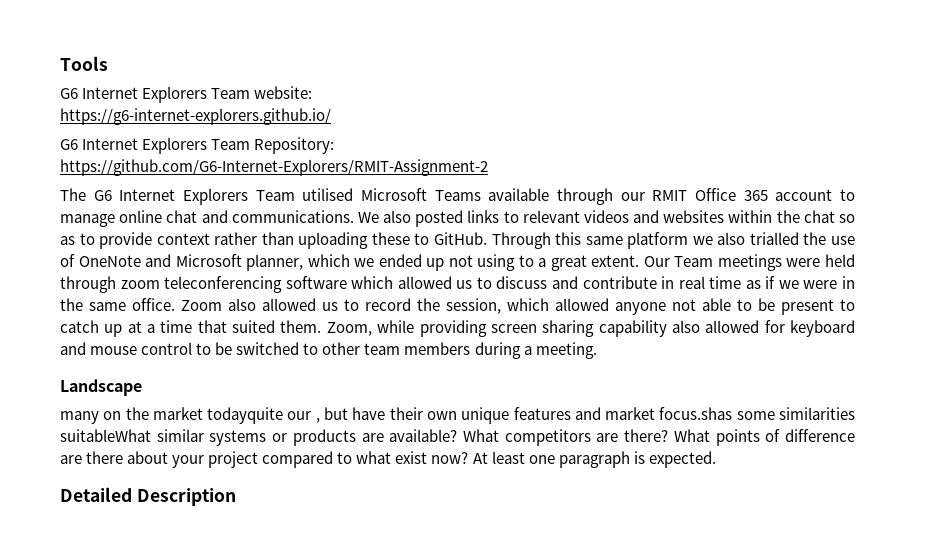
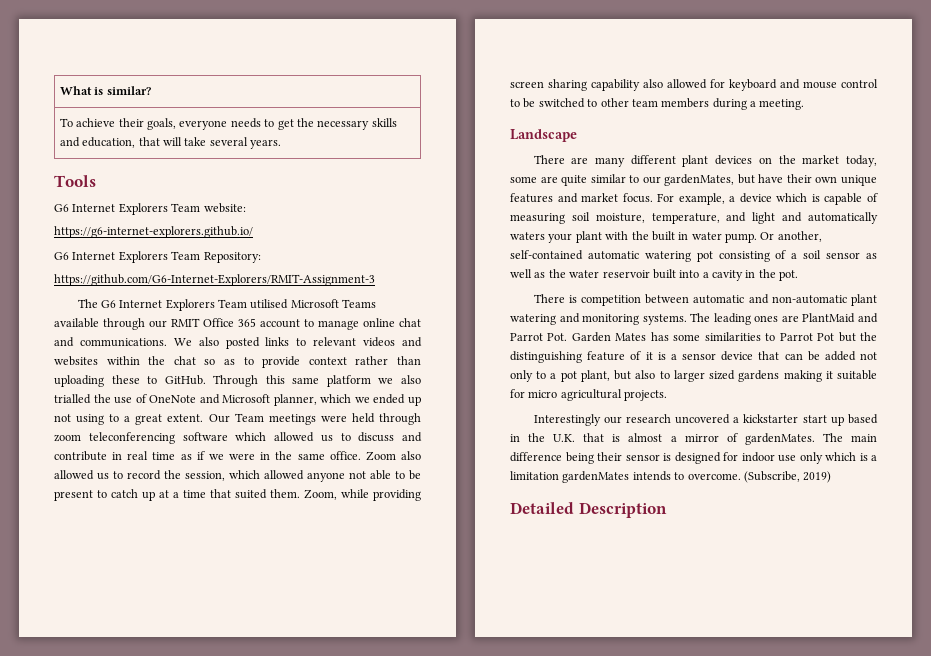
(60, 63) none -> [59,86,151,95] [59,118,397,130] [59,137,282,149] What is similar? // To achieve their goals, everyone needs to get the necessary skills and education, that will take several years. //
[60,159,488,176] https://github.com/G6-Internet-Explorers/RMIT-Assignment-2 -> [54,274,375,286] https://github.com/G6-Internet-Explorers/RMIT-Assignment-3
[60,407,320,424] many on the market todayquite our , -> [533,155,877,167] [510,174,735,186] There are many different plant devices on the market today, some are quite similar to our gardenMates,
[659,407,855,420] [60,429,855,446] [60,451,716,468] focus.shas some similarities suitableWhat similar systems or products are available? What competitors are there? What points of difference are there about your project compared to what exist now? At least one paragraph is expected. -> [622,193,878,205] [510,212,878,224] [510,231,822,243] [510,250,878,262] [510,269,799,281] [533,294,877,306] [510,313,878,325] [510,332,877,342] [510,351,877,363] [510,370,877,382] [510,389,668,401] [533,414,878,426] [510,433,877,445] [510,452,877,464] [510,471,832,483] focus. For example, a device which is capable of measuring soil moisture, temperature, and light and automatically waters your plant with the built in water pump. Or another, self-contained automatic watering pot consisting of a soil sensor as well as the water reservoir built into a cavity in the pot. // There is competition between automatic and non-automatic plant watering and monitoring systems. The leading ones are PlantMaid and Parrot Pot. Garden Mates has some similarities to Parrot Pot but the distinguishing feature of it is a sensor device that can be added not only to a pot plant, but also to larger sized gardens making it suitable for micro agricultural projects. // Interestingly our research uncovered a kickstarter start up based in the U.K. that is almost a mirror of gardenMates. The main difference being their sensor is designed for indoor use only which is a limitation gardenMates intends to overcome. (Subscribe, 2019)

